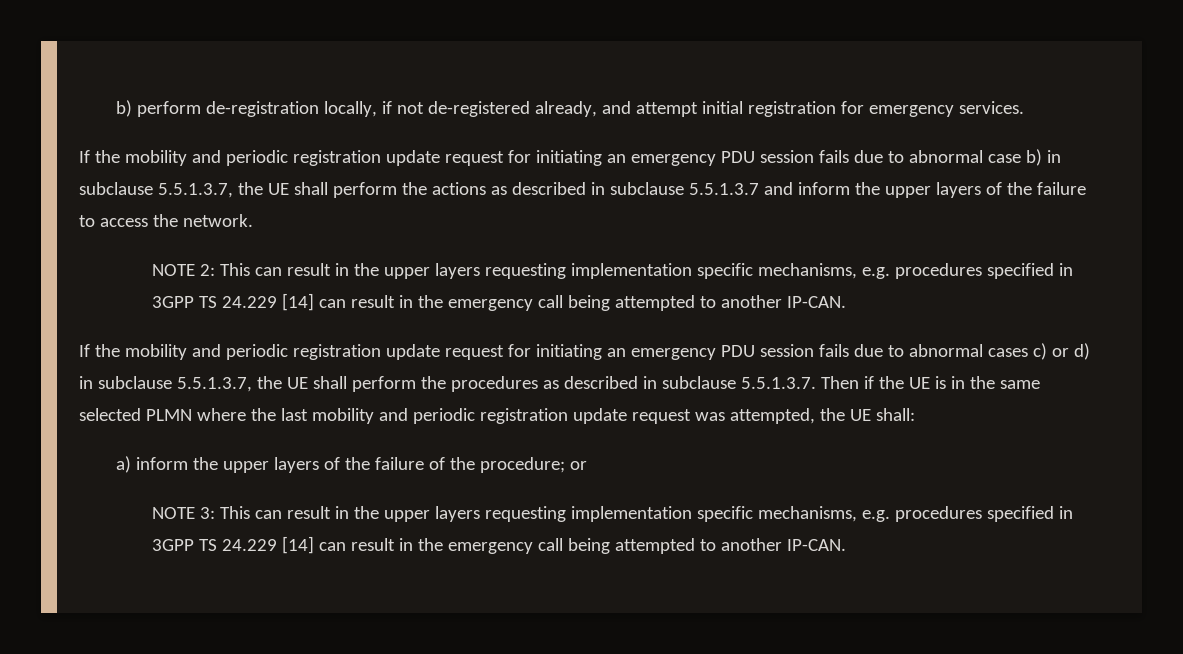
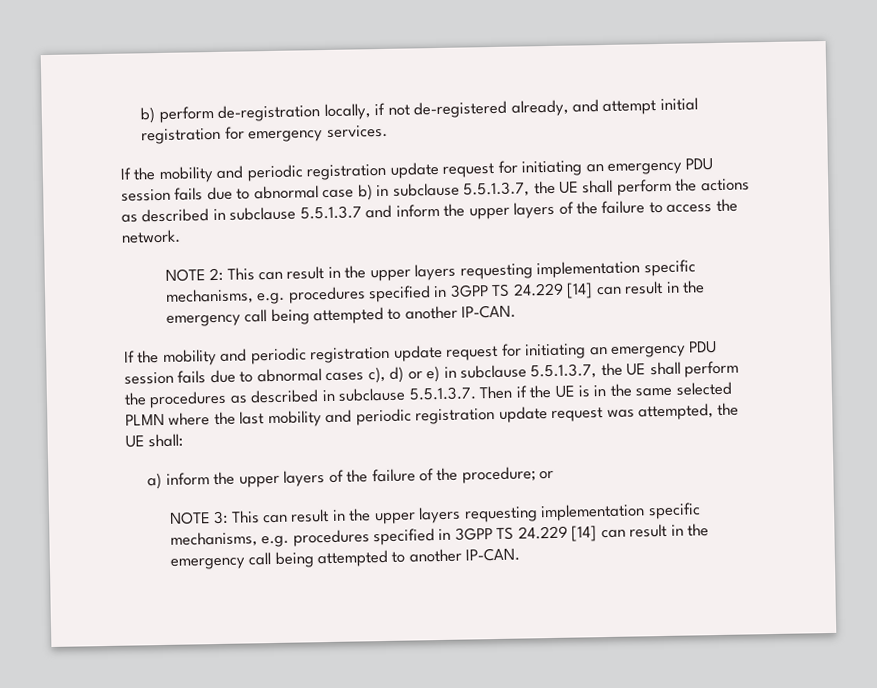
[1032,343,1090,360] c) or d) -> [367,365,441,384] c), d) or e)

